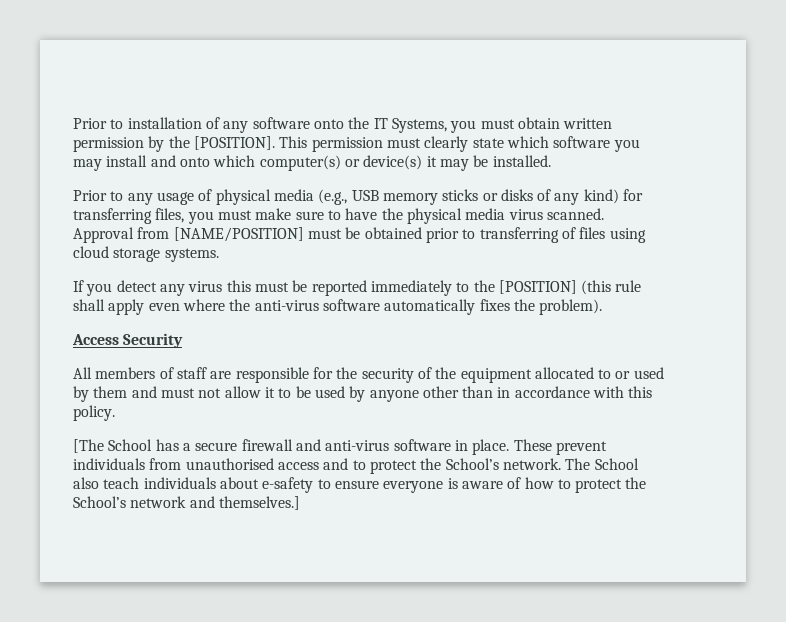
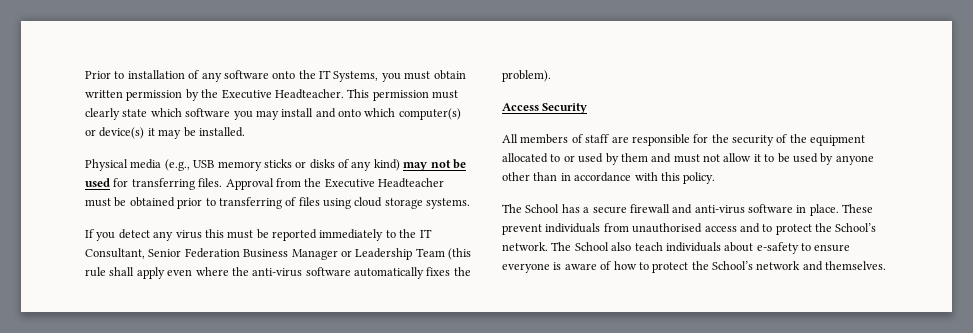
[193,136,275,150] [POSITION]. -> [221,89,344,99] Executive Headteacher.
[73,189,271,205] Prior to any usage of physical -> [85,159,128,171] Physical
[623,189,644,201] [73,208,604,224] [73,227,304,243] for transferring files, you must make sure to have the physical media virus scanned. Approval from [NAME/POSITION] -> [403,159,466,171] [85,178,444,190] may not be used for transferring files. Approval from the Executive Headteacher
[498,280,577,294] [POSITION] -> [419,229,432,238] [85,248,445,260] IT Consultant, Senior Federation Business Manager or Leadership Team
[73,439,104,453] [The -> [502,204,522,213] The
[218,496,300,510] themselves.] -> [825,261,887,270] themselves.

